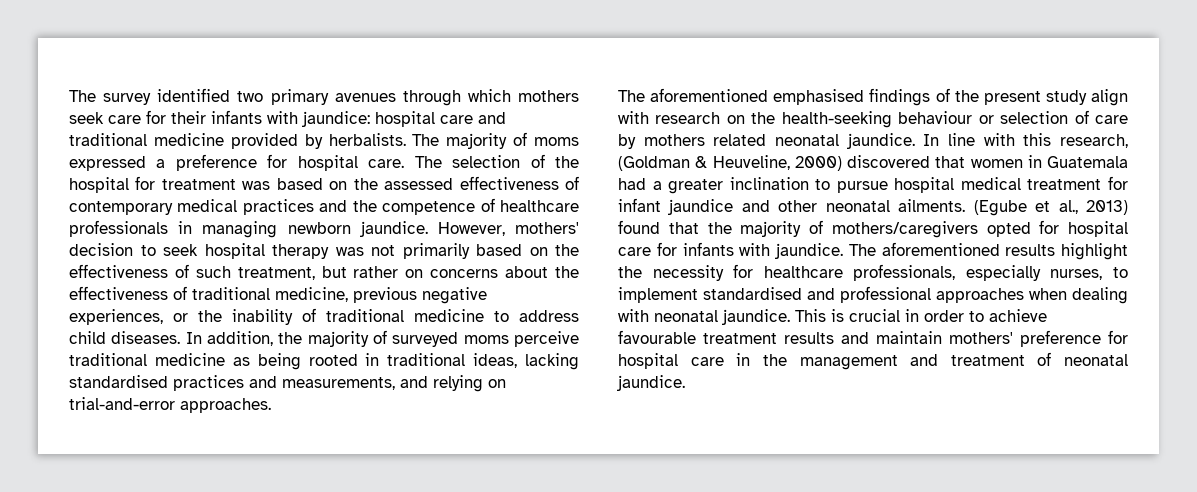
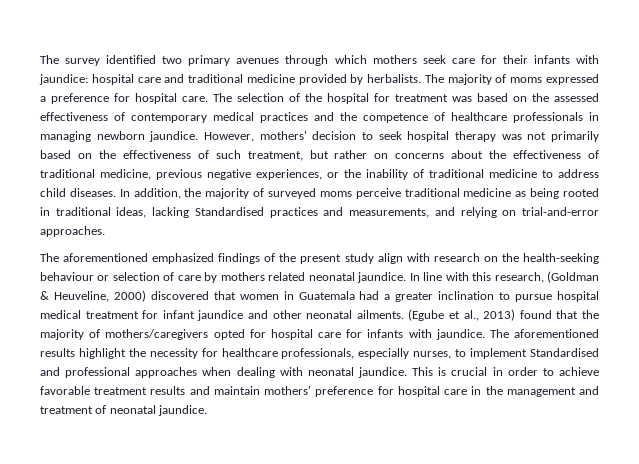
[69,375,168,388] standardised -> [194,207,264,216] Standardised
[773,89,865,105] emphasised -> [152,253,215,264] emphasized
[703,287,802,300] standardised -> [530,348,600,357] Standardised
[618,330,696,344] favourable -> [40,386,90,395] favorable

